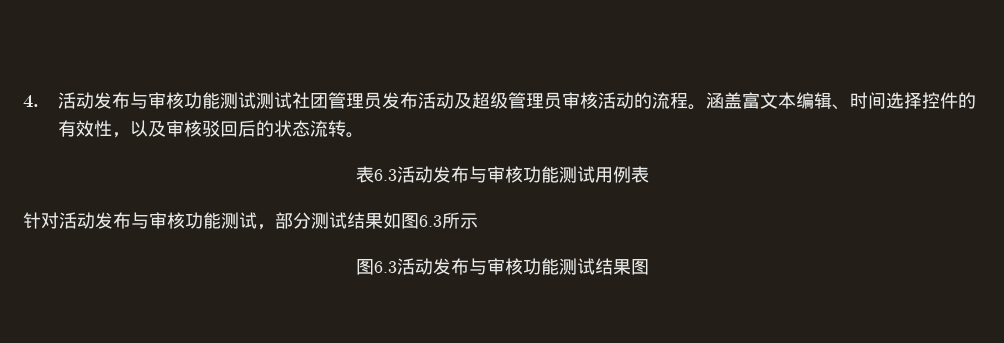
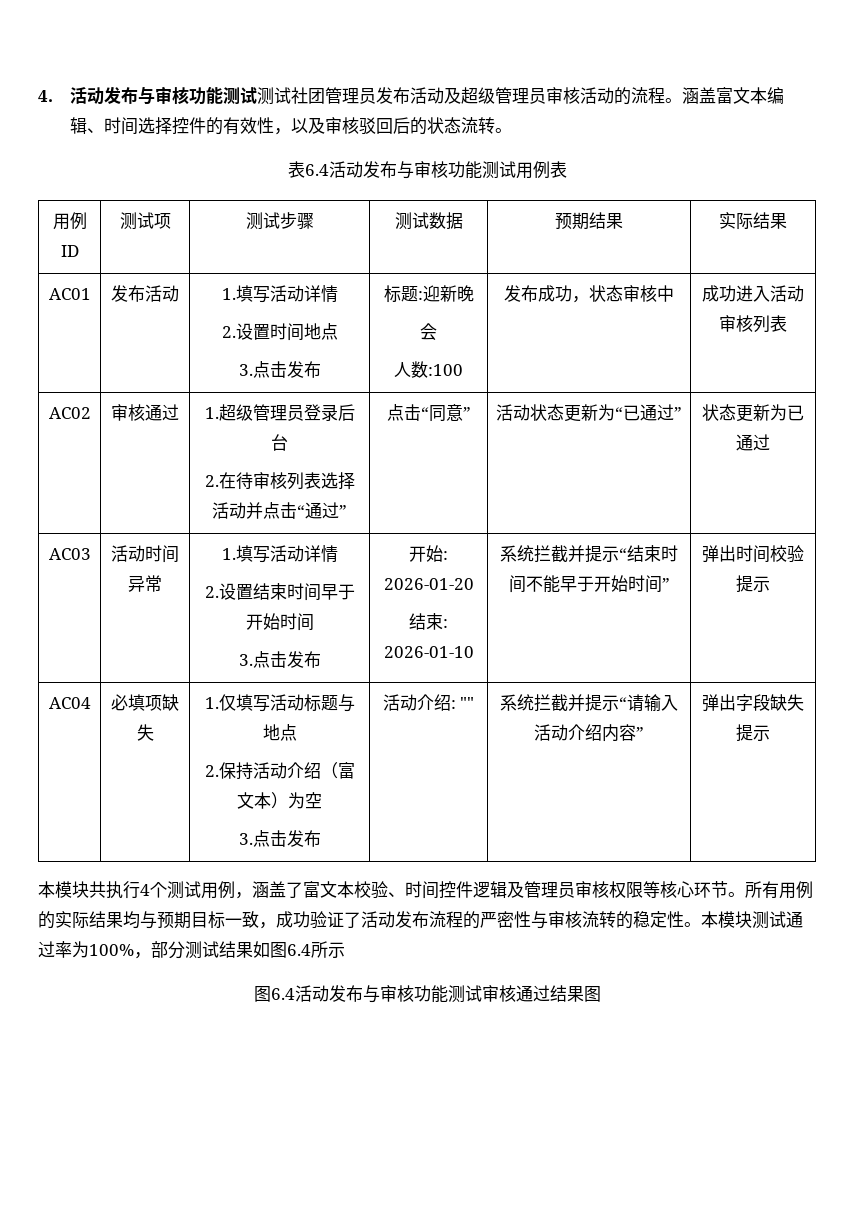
[373,169,397,181] 6.3 -> [304,164,329,176] 6.4
[23,212,478,230] [355,258,595,275] // 针对活动发布与审核功能测试，部分测试结果如图6.3所示 // 图6.3活动发布与审核功能测试 -> [52,212,87,230] [60,245,79,257] [119,212,171,230] [245,212,314,230] [394,212,463,230] [555,212,623,230] [719,212,787,230] [48,288,91,300] [111,285,179,302] [221,285,338,303] [221,323,338,341] [238,361,321,378] [383,285,474,303] [420,323,437,340] [394,361,463,378] [504,285,674,303] [702,285,804,302] [719,315,787,333] [48,407,91,419] [111,404,179,421] [204,404,355,421] [271,434,288,451] [204,472,355,490] [212,502,347,519] [386,404,471,422] [496,404,682,422] [702,404,804,422] [736,434,770,451] [48,548,91,560] [111,545,179,563] [128,575,162,592] [221,545,338,563] [204,583,355,601] [245,613,314,631] [238,651,321,668] [409,545,448,562] [383,578,474,590] [409,613,448,630] [383,646,474,658] [500,545,678,563] [508,575,670,593] [702,545,804,563] [736,575,770,593] [48,697,91,709] [111,694,179,711] [136,724,154,741] [204,694,355,712] [262,724,297,741] [204,762,355,780] [237,792,322,809] [238,830,321,847] [382,694,475,711] [500,694,678,712] [534,724,644,742] [702,694,804,712] [736,724,770,742] [38,881,813,899] [38,911,803,929] [38,941,345,959] [253,985,550,1003] // 用例ID | 测试项 | 测试步骤 | 测试数据 | 预期结果 | 实际结果 // AC01 | 发布活动 | 1.填写活动详情 // 2.设置时间地点 // 3.点击发布 | 标题:迎新晚 // 会 // 人数:100 | 发布成功，状态审核中 | 成功进入活动审核列表 // AC02 | 审核通过 | 1.超级管理员登录后台 // 2.在待审核列表选择活动并点击“通过” | 点击“同意” | 活动状态更新为“已通过” | 状态更新为已通过 // AC03 | 活动时间异常 | 1.填写活动详情 // 2.设置结束时间早于开始时间 // 3.点击发布 | 开始: 2026-01-20 // 结束: 2026-01-10 | 系统拦截并提示“结束时间不能早于开始时间” | 弹出时间校验提示 // AC04 | 必填项缺失 | 1.仅填写活动标题与地点 // 2.保持活动介绍（富文本）为空 // 3.点击发布 | 活动介绍: "" | 系统拦截并提示“请输入活动介绍内容” | 弹出字段缺失提示 // 本模块共执行4个测试用例，涵盖了富文本校验、时间控件逻辑及管理员审核权限等核心环节。所有用例的实际结果均与预期目标一致，成功验证了活动发布流程的严密性与审核流转的稳定性。本模块测试通过率为100%，部分测试结果如图6.4所示 // 图6.4活动发布与审核功能测试审核通过

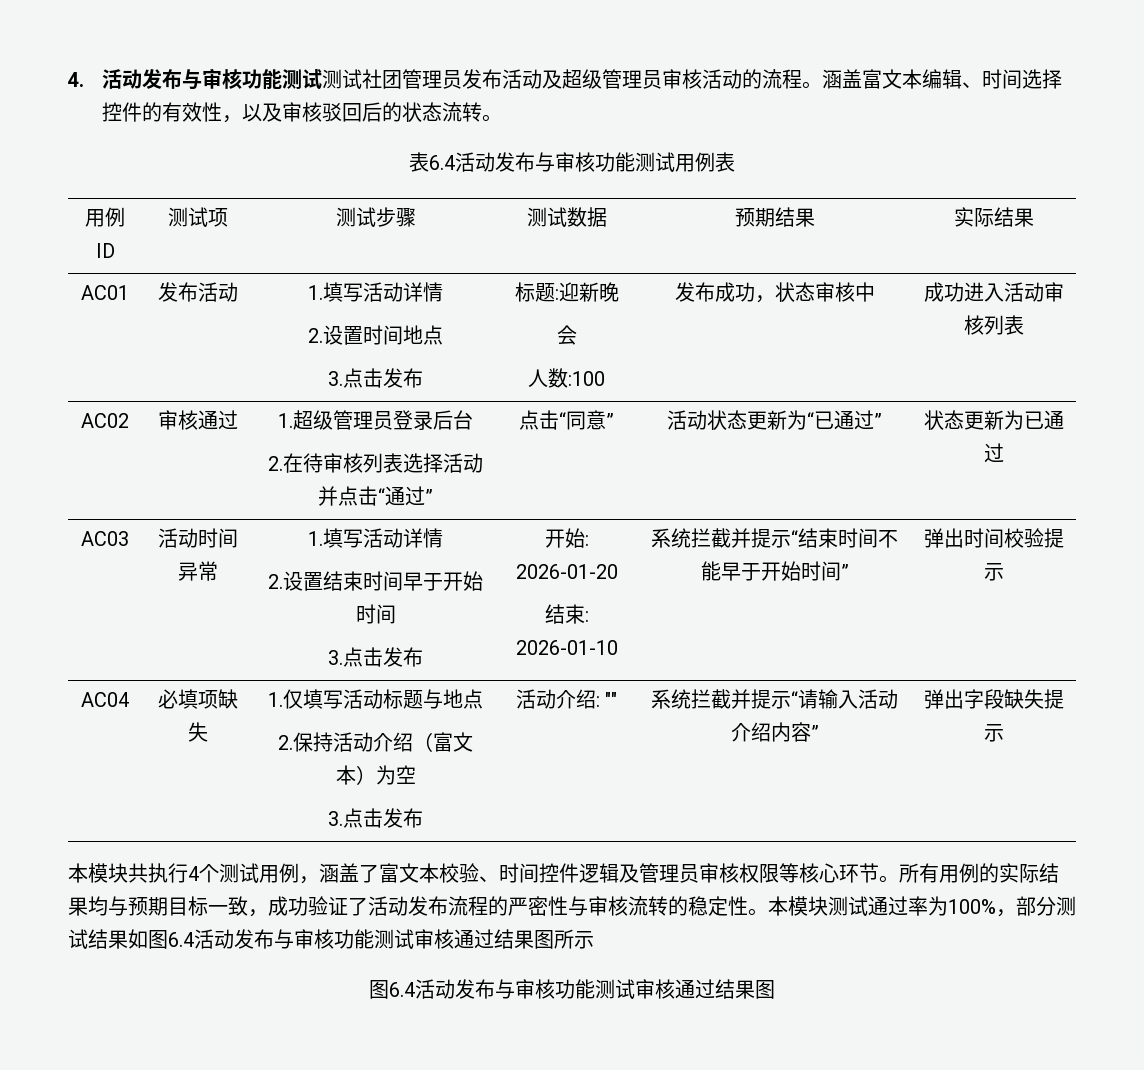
(311, 950) none -> [194,929,554,949] 活动发布与审核功能测试审核通过结果图

